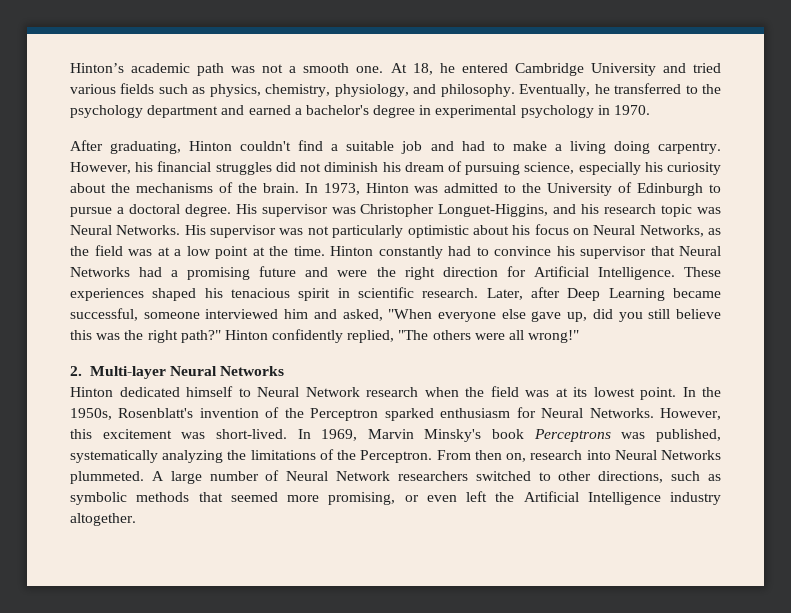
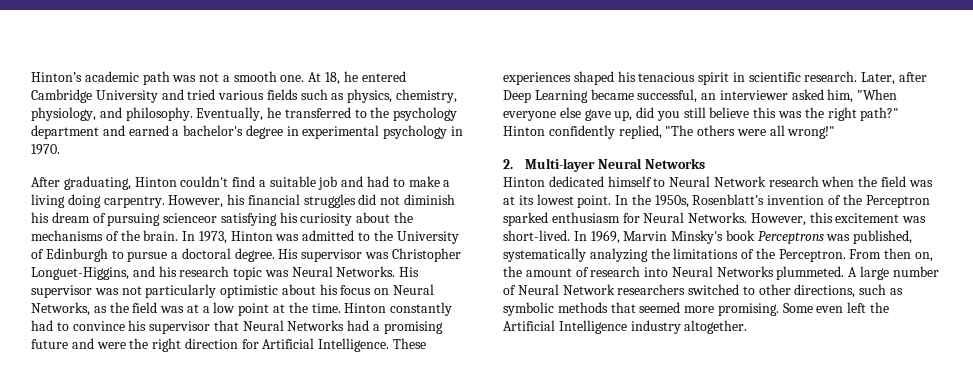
[524,162,641,175] science, especially -> [163,213,277,226] scienceor satisfying
[143,309,383,321] someone interviewed him and asked, -> [701,89,854,103] an interviewer asked him,
(527, 457) none -> [503,266,589,277] the amount of
[328,492,419,505] promising, or -> [717,303,813,316] promising. Some

